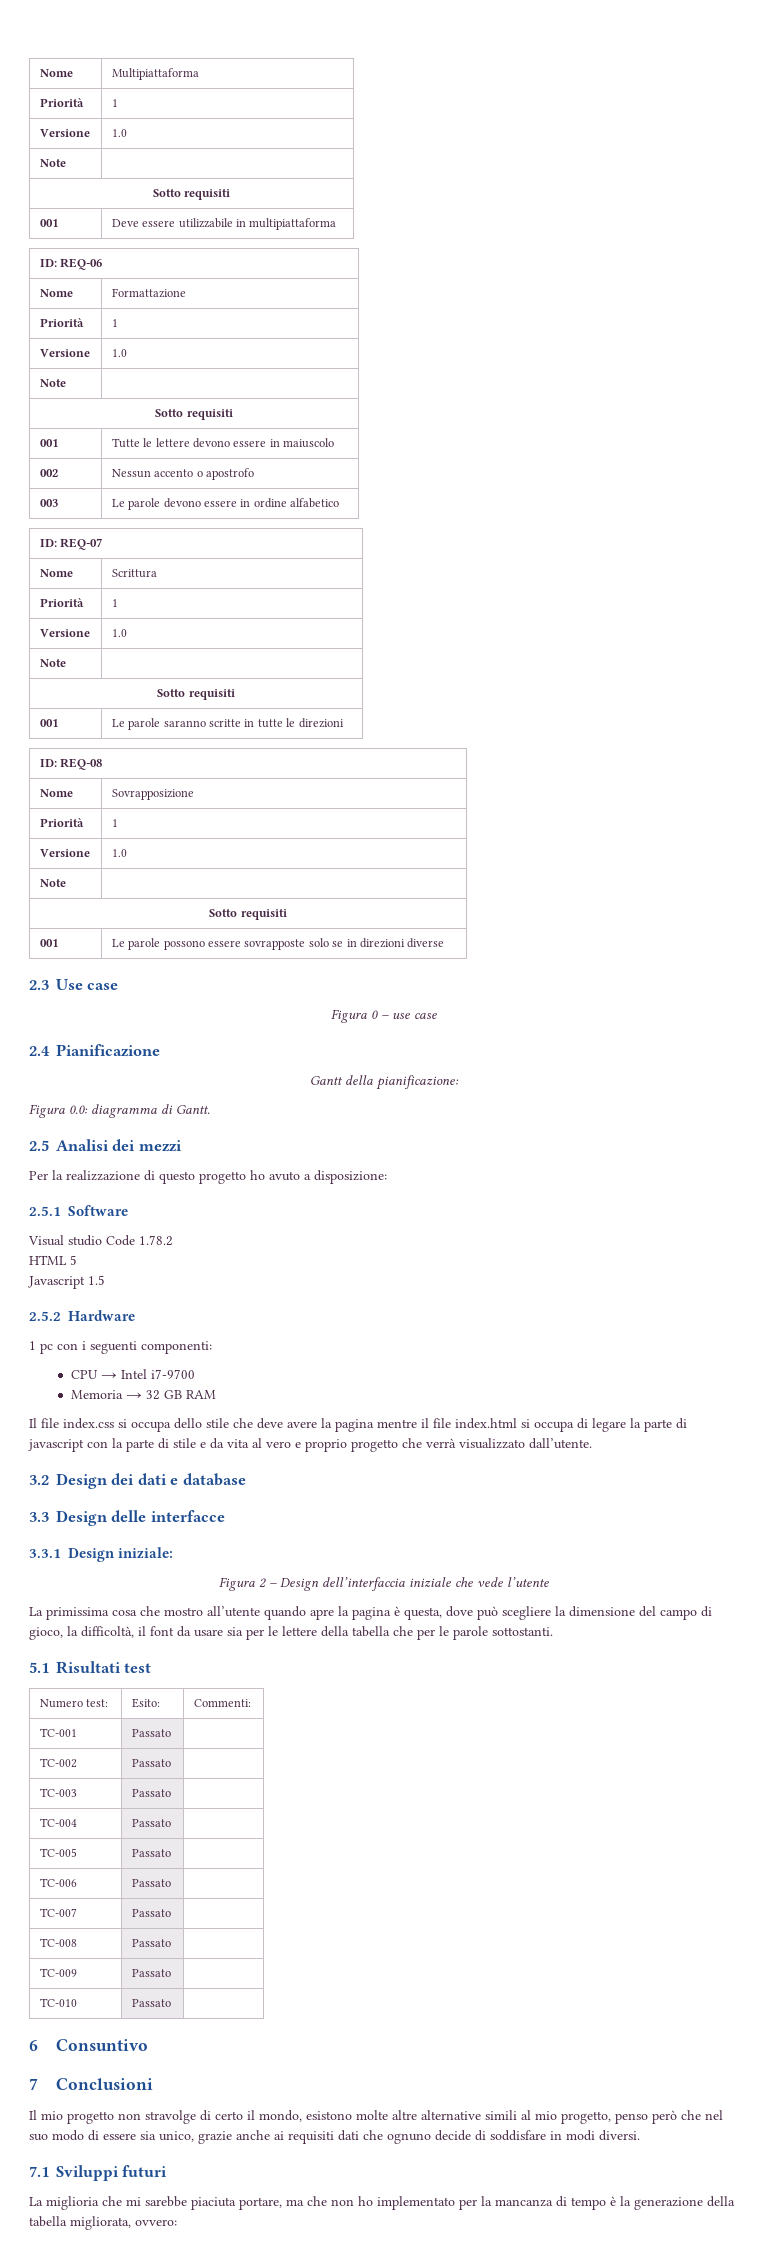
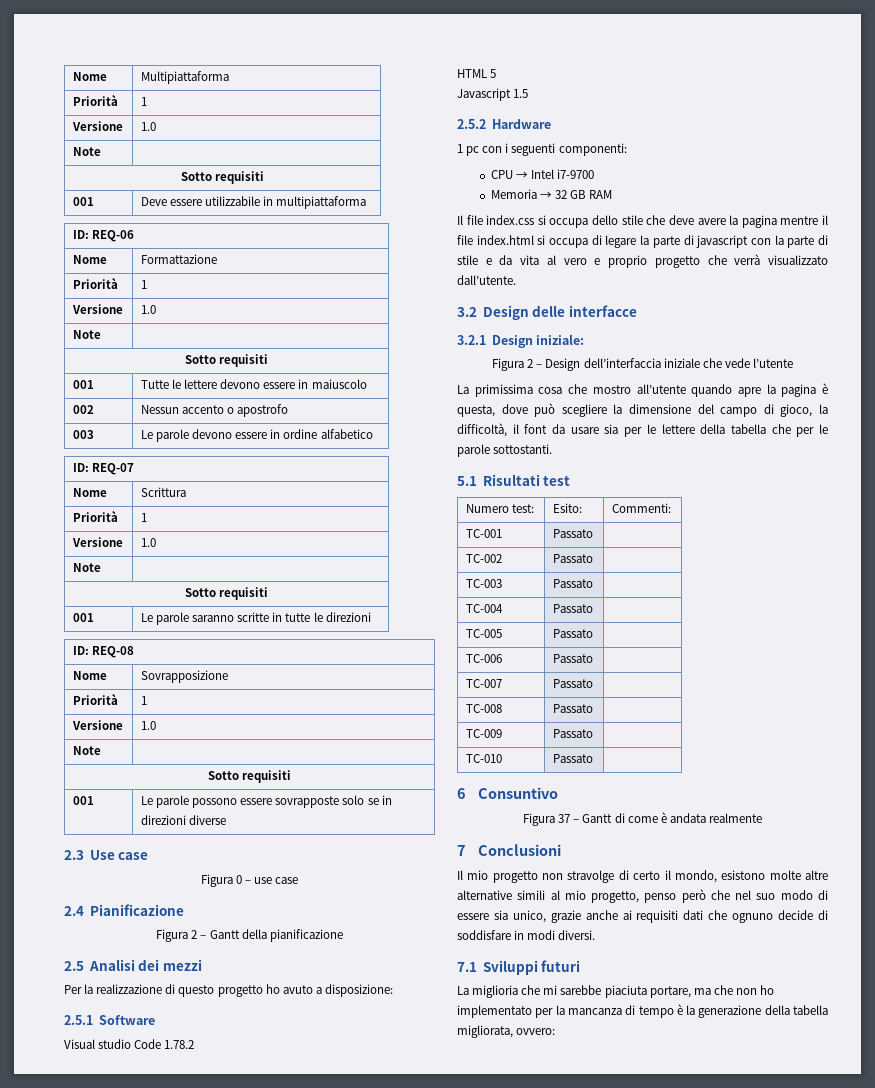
[309,1075,459,1090] [29,1104,210,1118] Gantt della pianificazione: // Figura 0.0: diagramma di Gantt. -> [156,929,343,942] Figura 2 – Gantt della pianificazione
[111,1473,246,1486] [29,1510,108,1526] dei dati e database // 3.3 Design -> (529, 312) none
[29,1549,61,1558] 3.3.1 -> [457,335,486,345] 3.2.1
(148, 2045) none -> [523,812,762,826] // Figura 37 – Gantt di come è andata realmente

